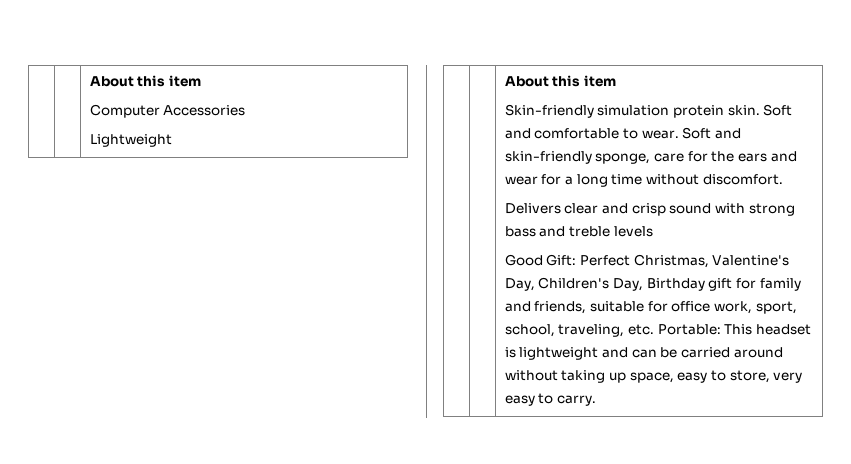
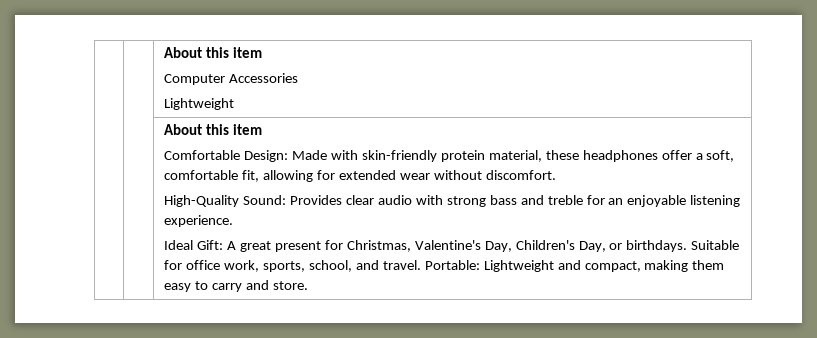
[504,104,793,118] [504,127,741,139] [504,151,797,164] [504,174,783,187] [504,203,712,216] Skin-friendly simulation protein skin. Soft and comfortable to wear. Soft and skin-friendly sponge, care for the ears and wear for a long time without discomfort. // Delivers clear and crisp sound -> [164,150,735,162] [164,170,556,182] [164,195,413,207] Comfortable Design: Made with skin-friendly protein material, these headphones offer a soft, comfortable fit, allowing for extended wear without discomfort. // High-Quality Sound: Provides clear audio
[613,226,653,237] [504,254,631,266] levels // Good Gift: Perfect -> [586,195,741,207] [164,215,234,227] [164,240,343,252] for an enjoyable listening experience. // Ideal Gift: A great present for
[646,278,801,291] [504,301,797,314] [504,324,811,337] [504,347,783,360] [504,370,803,383] [504,393,597,406] Birthday gift for family and friends, suitable for office work, sport, school, traveling, etc. Portable: This headset is lightweight and can be carried around without taking up space, easy to store, very easy to carry. -> [609,240,740,252] [164,260,725,272] [164,280,309,292] or birthdays. Suitable for office work, sports, school, and travel. Portable: Lightweight and compact, making them easy to carry and store.

